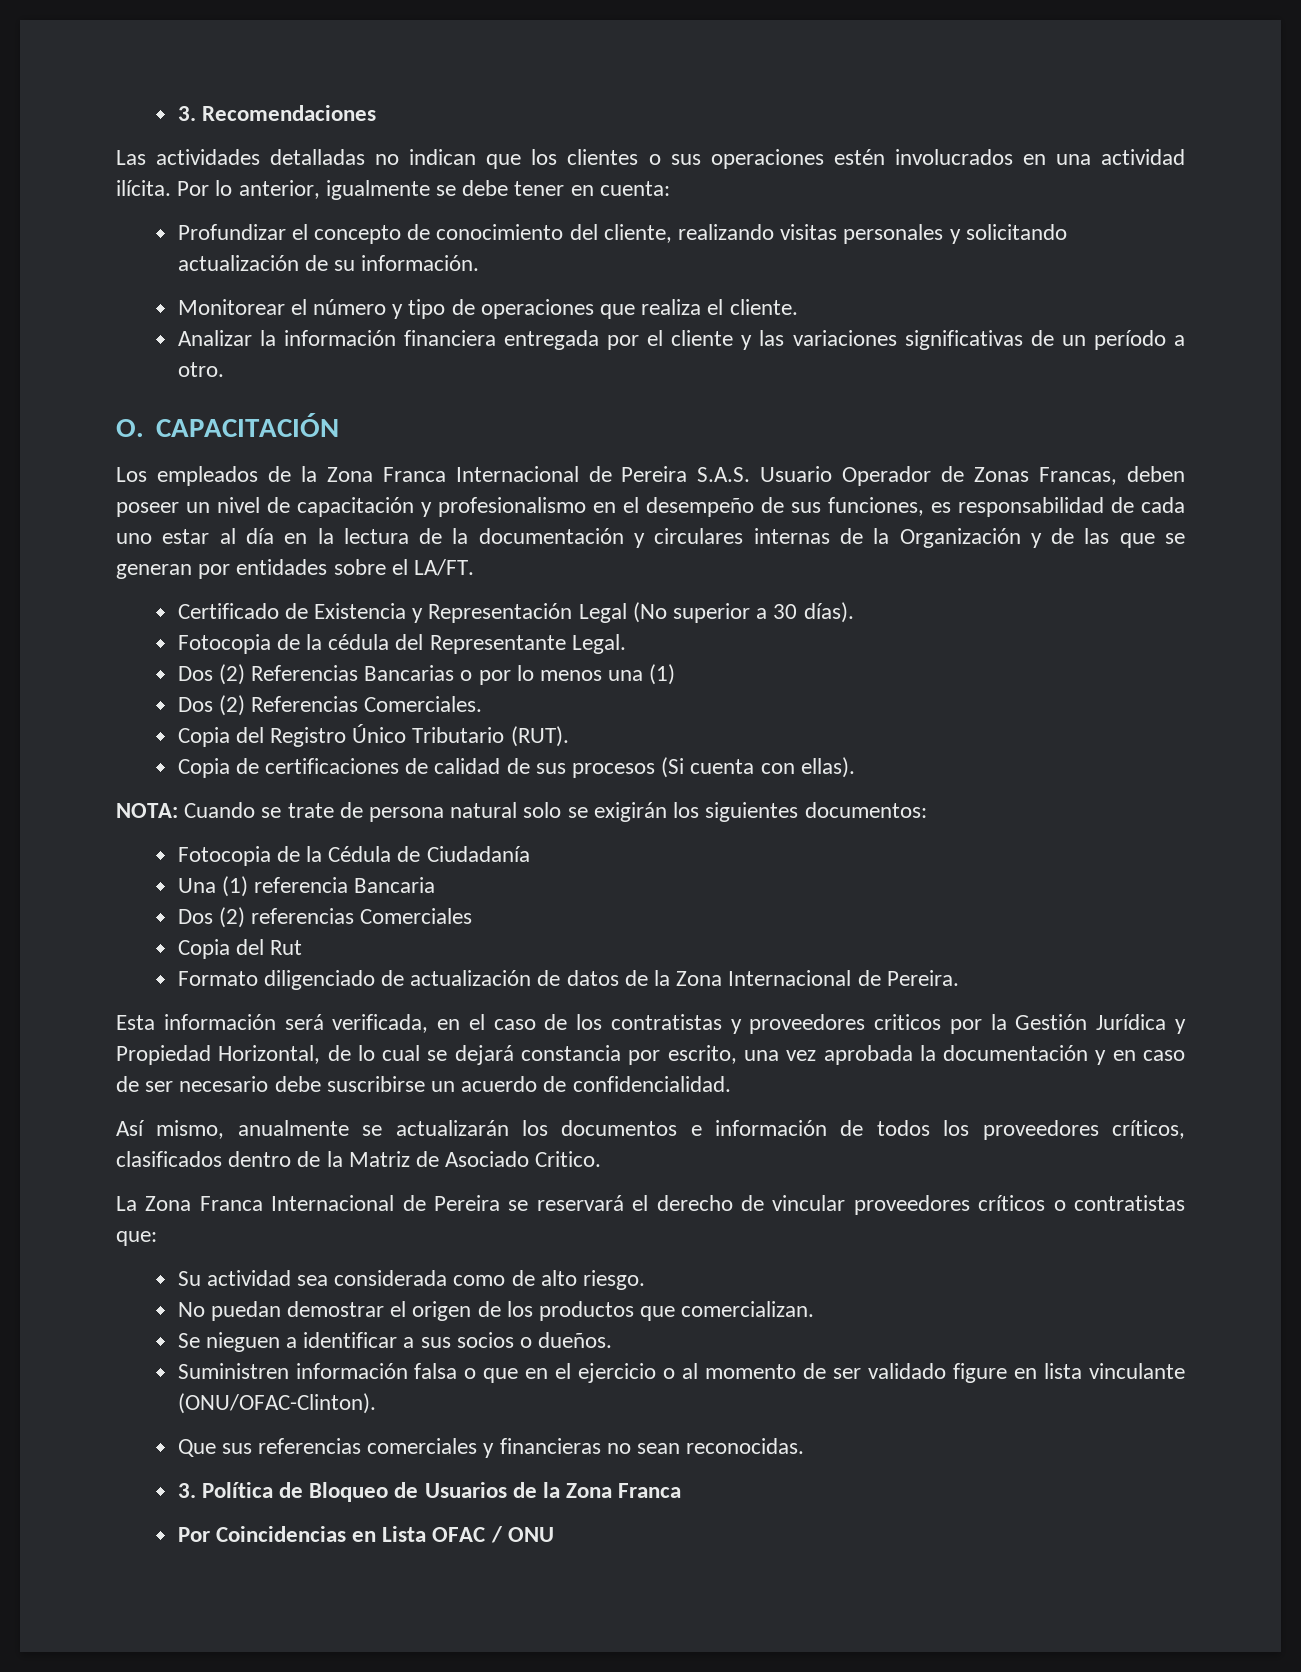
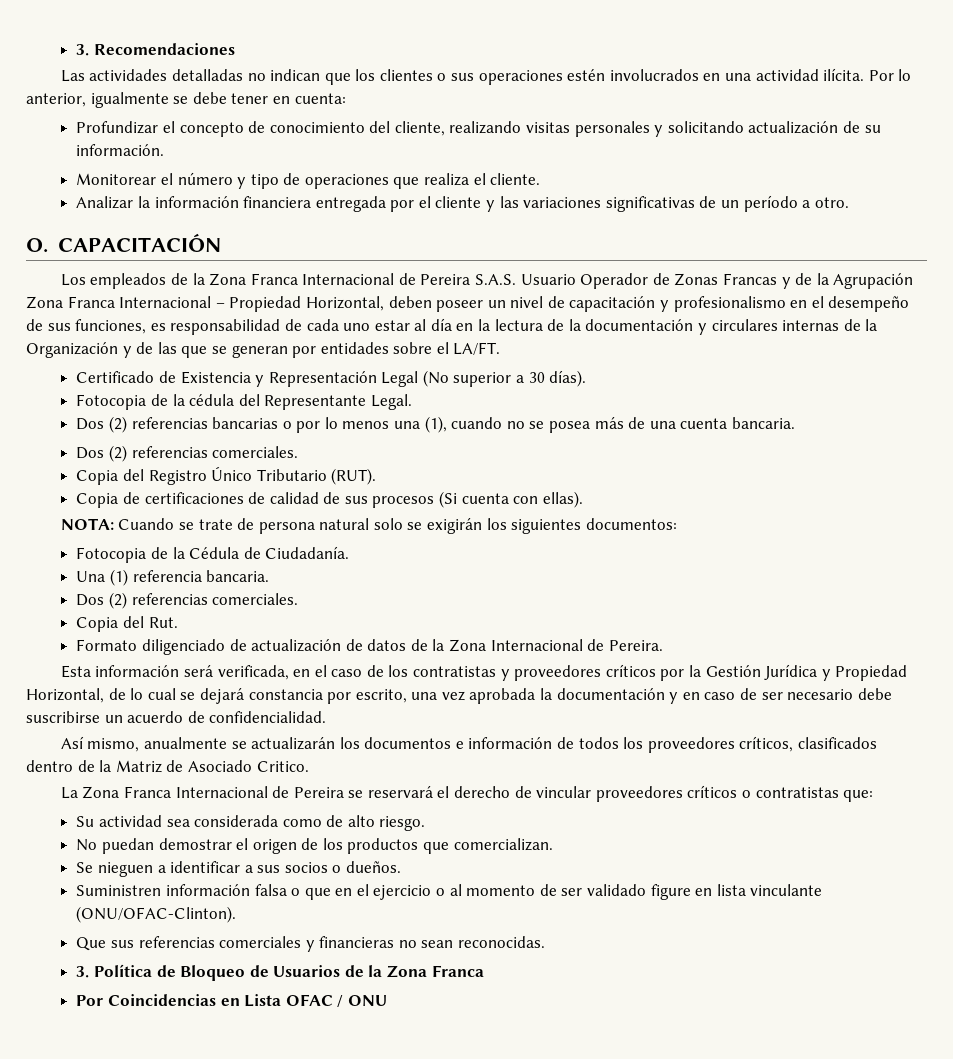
[1039,467,1118,485] Francas, -> [722,273,914,289] [26,296,384,312] Francas y de la Agrupación Zona Franca Internacional – Propiedad Horizontal,
[250,665,455,681] Referencias Bancarias -> [131,417,279,429] referencias bancarias
[649,664,676,685] [177,695,483,716] (1) // Dos (2) Referencias Comerciales. -> [424,416,795,433] [76,445,299,462] (1), cuando no se posea más de una cuenta bancaria. // Dos (2) referencias comerciales.
[426,846,530,862] Ciudadanía -> [265,546,350,559] Ciudadanía.
[354,877,436,893] [177,907,473,928] [177,939,302,959] Bancaria // Dos (2) referencias Comerciales // Copia del Rut -> [206,570,270,582] [76,592,299,609] [76,616,178,632] bancaria. // Dos (2) referencias comerciales. // Copia del Rut.
[874,1014,942,1030] criticos -> [605,664,656,677] críticos

